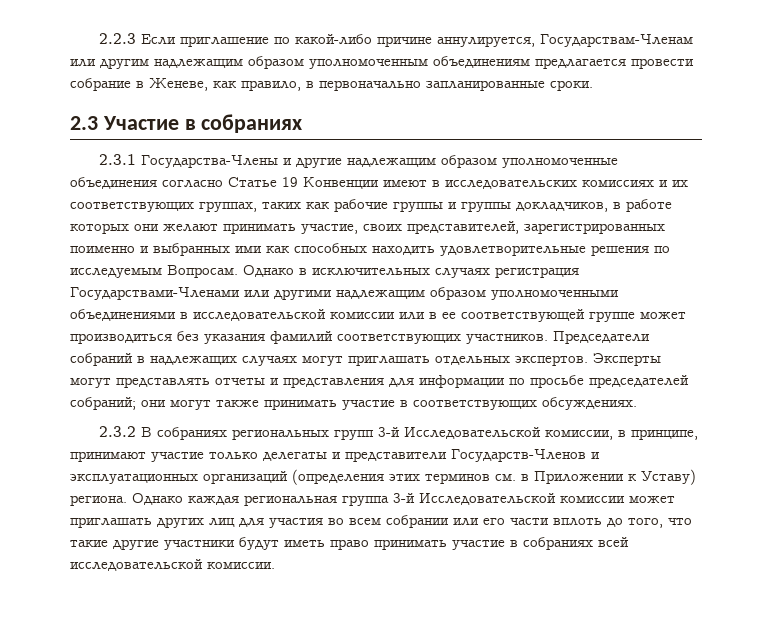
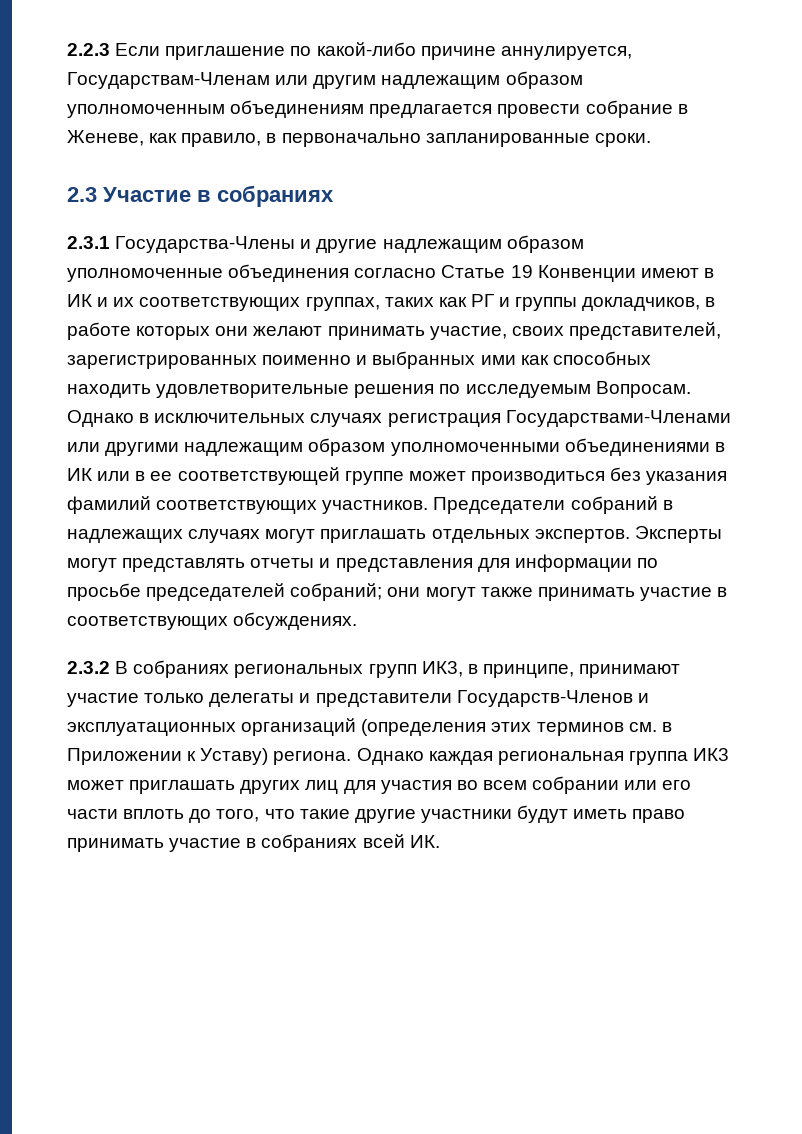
[445,180,654,189] исследовательских комиссиях -> [67,294,92,307] ИК
[334,199,443,212] рабочие группы -> [470,294,494,307] РГ
[193,309,395,321] исследовательской комиссии -> [67,468,92,481] ИК
[377,427,613,440] 3-й Исследовательской комиссии, -> [421,661,463,677] ИК3,
[393,493,625,505] 3-й Исследовательской комиссии -> [693,748,730,761] ИК3
[70,559,275,571] исследовательской комиссии. -> [409,835,440,848] ИК.

